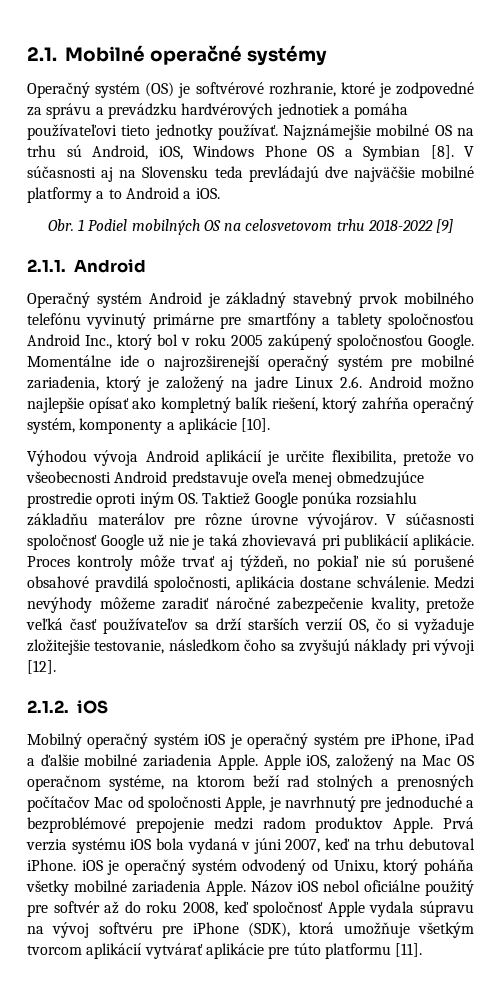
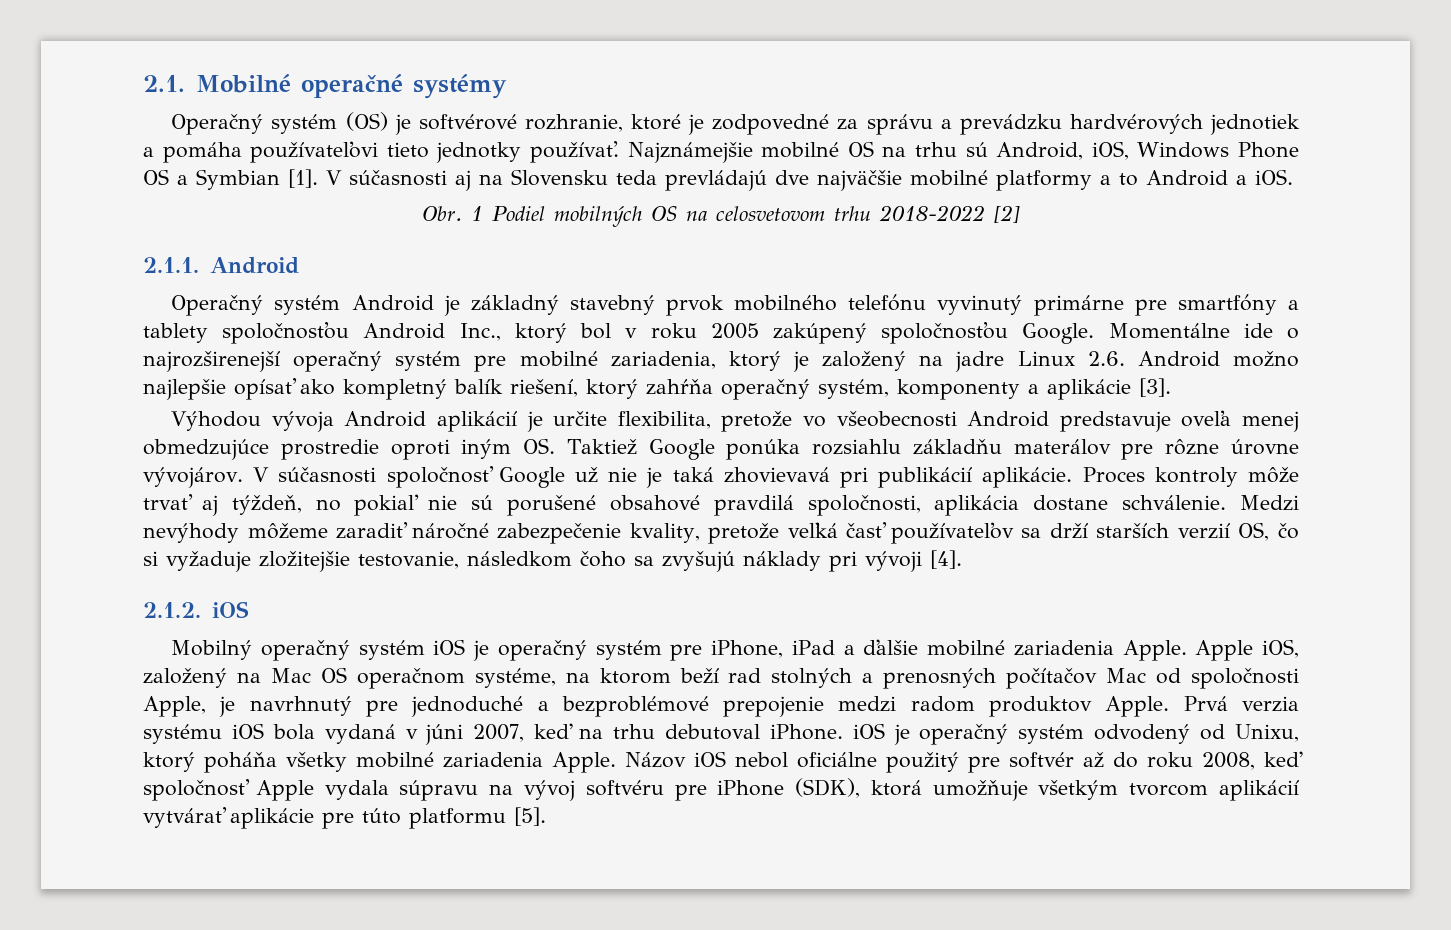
[430,145,454,159] [8]. -> [288,169,318,188] [1].
[436,219,454,233] [9] -> [993,205,1020,223] [2]
[241,418,271,432] [10]. -> [1139,378,1171,397] [3].
[27,660,56,674] [12]. -> [930,550,962,569] [4].
[395,943,423,957] [11]. -> [514,807,546,826] [5].

